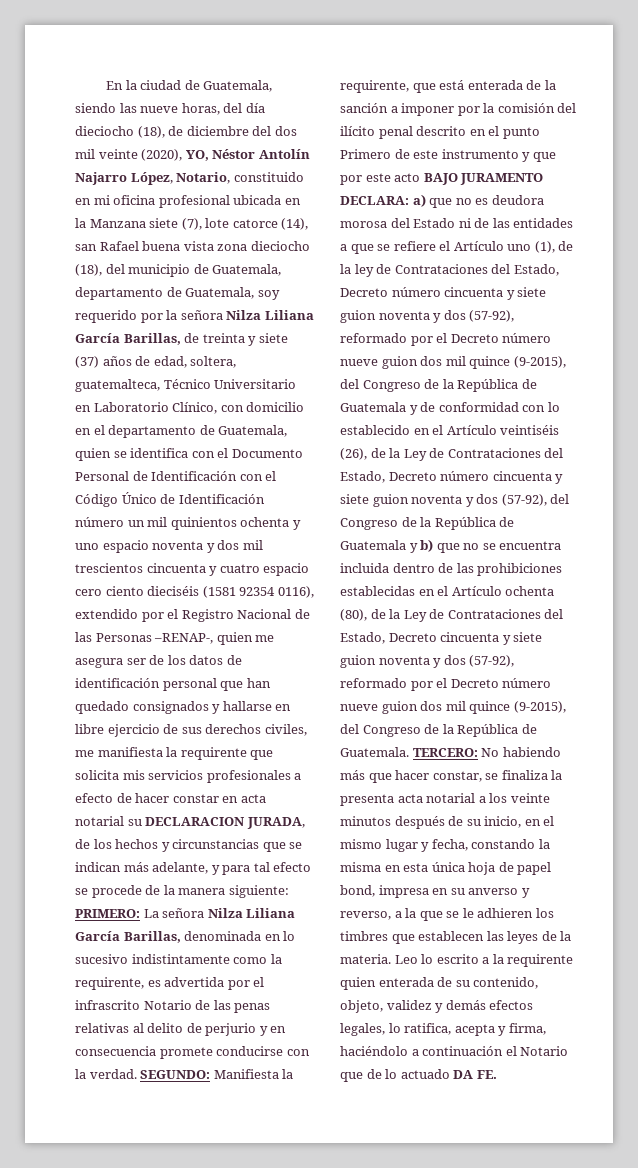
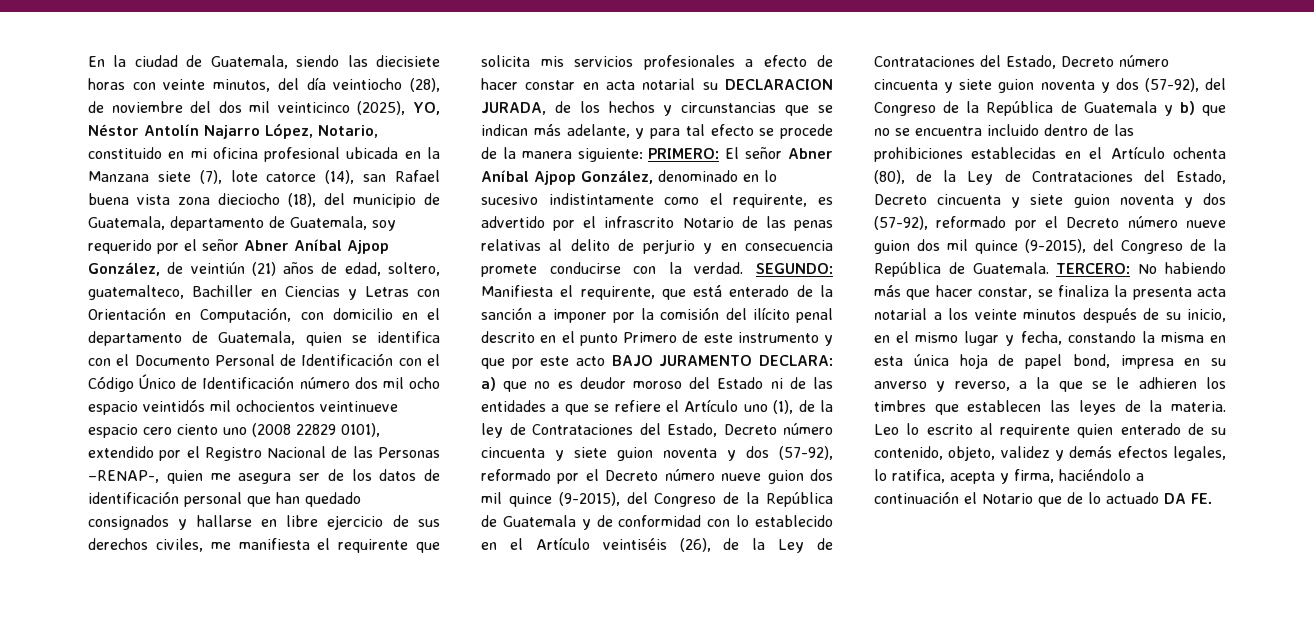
[140,103,265,115] [75,126,249,138] nueve horas, del día dieciocho (18), de diciembre -> [376,55,440,67] [88,77,441,92] [88,101,183,113] diecisiete horas con veinte minutos, del día veintiocho (28), de noviembre
[98,149,183,161] veinte (2020), -> [277,101,406,115] veinticinco (2025),
[166,310,314,320] [75,333,288,346] [75,356,237,368] [75,379,297,392] [75,402,218,414] la señora Nilza Liliana García Barillas, de treinta y siete (37) años de edad, soltera, guatemalteca, Técnico Universitario en Laboratorio Clínico, -> [184,239,389,254] [88,262,440,276] [88,285,440,300] [88,307,292,323] el señor Abner Aníbal Ajpop González, de veintiún (21) años de edad, soltero, guatemalteco, Bachiller en Ciencias y Letras con Orientación en Computación,
[127,517,301,530] [75,540,263,553] [75,563,310,576] [75,586,314,598] un mil quinientos ochenta y uno espacio noventa y dos mil trescientos cincuenta y cuatro espacio cero ciento dieciséis (1581 92354 0116), -> [354,377,441,389] [88,399,398,415] [88,423,380,438] dos mil ocho espacio veintidós mil ochocientos veintinueve espacio cero ciento uno (2008 22829 0101),
[166,747,178,757] la -> [317,538,331,550] el
[143,908,296,918] [75,931,262,943] La señora Nilza Liliana García Barillas, denominada -> [725,147,833,159] [481,170,738,185] El señor Abner Aníbal Ajpop González, denominado
[270,954,282,964] la -> [709,193,723,205] el
[164,977,225,987] advertida -> [481,216,545,228] advertido
[282,1069,294,1079] la -> [560,285,574,297] el
[467,80,523,90] enterada -> [729,285,790,297] enterado
[491,195,544,205] [340,221,387,228] deudora morosa -> [579,377,682,389] deudor moroso
[340,563,389,573] incluida -> [987,124,1039,136] incluido
[482,954,504,964] a la -> [979,423,993,435] al
[378,977,434,987] enterada -> [1120,423,1181,435] enterado

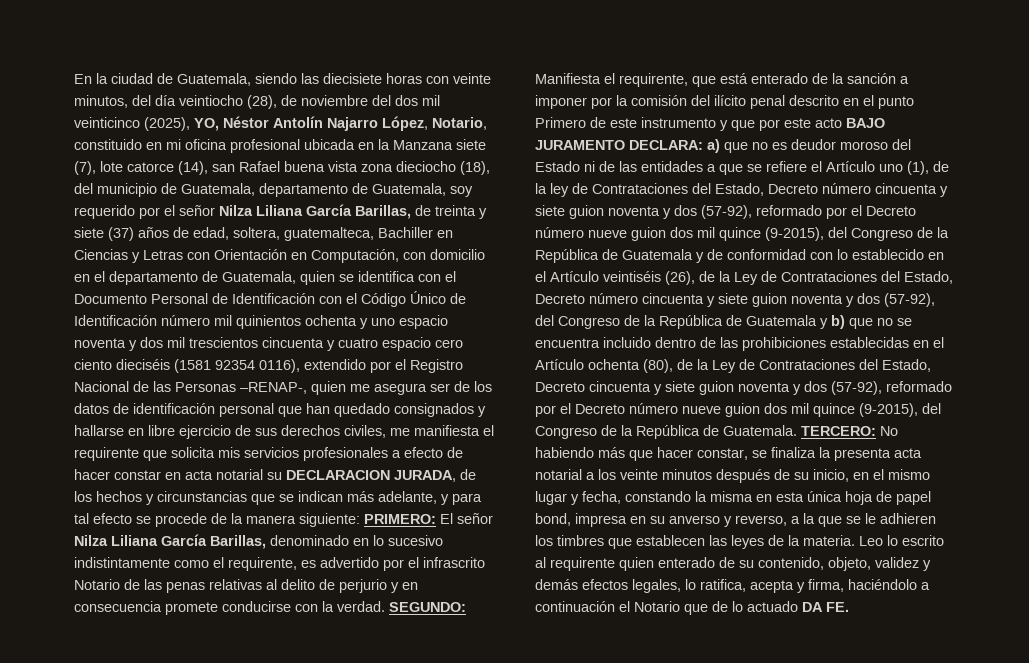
[244,239,389,254] [88,262,276,276] Abner Aníbal Ajpop González, de veintiún (21) -> [219,204,487,219] [74,227,134,241] Nilza Liliana García Barillas, de treinta y siete (37)
[388,262,440,276] [88,285,184,300] soltero, guatemalteco, -> [233,227,374,241] soltera, guatemalteca,
[354,377,441,389] [88,399,398,415] [88,423,380,438] dos mil ocho espacio veintidós mil ochocientos veintinueve espacio cero ciento uno (2008 22829 0101), -> [214,315,448,329] [74,337,463,351] [74,359,300,373] mil quinientos ochenta y uno espacio noventa y dos mil trescientos cincuenta y cuatro espacio cero ciento dieciséis (1581 92354 0116),
[788,148,833,159] [481,170,653,185] Abner Aníbal Ajpop González, -> [74,534,266,549] Nilza Liliana García Barillas,

